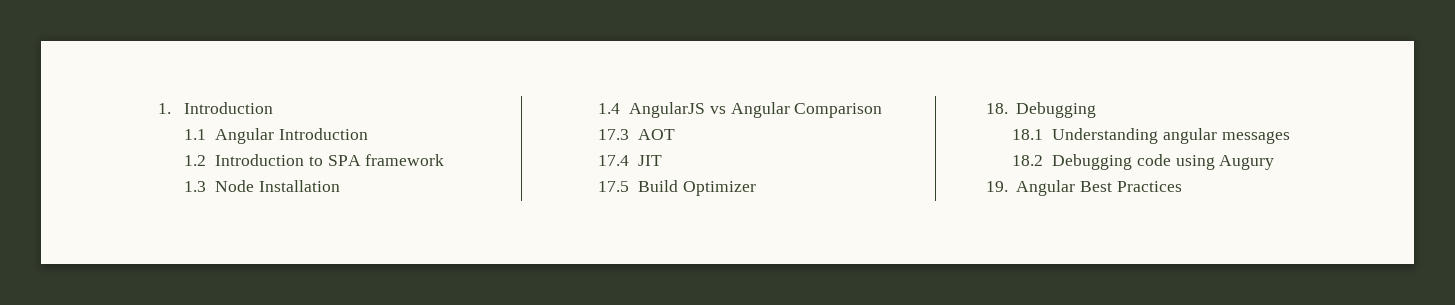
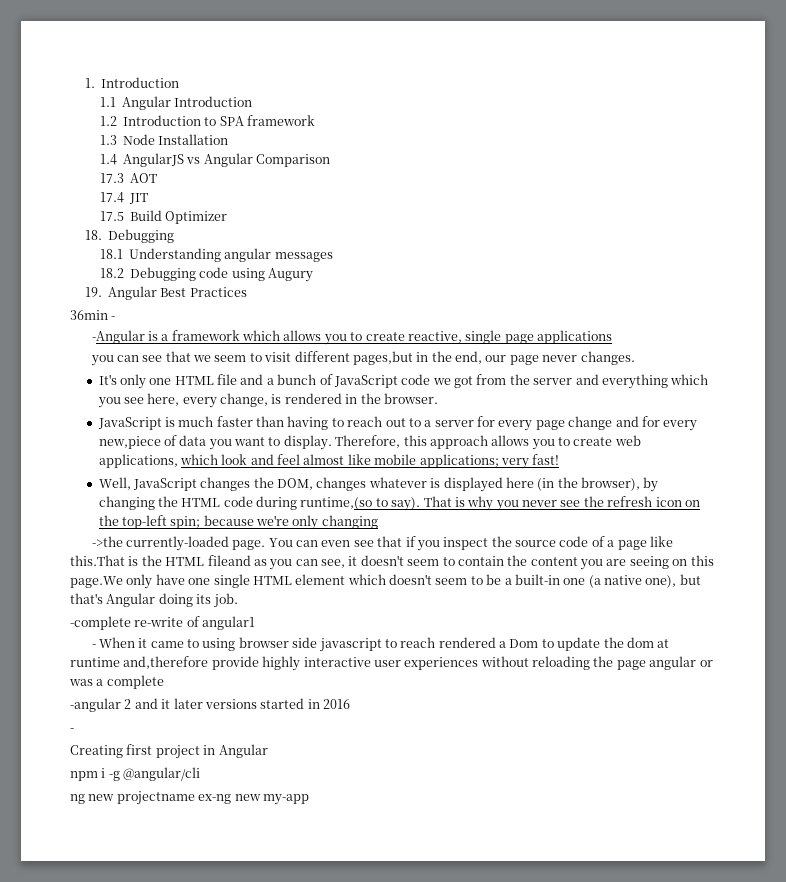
(1182, 186) none -> [70,310,116,320] [91,330,613,345] [90,351,635,366] [98,374,709,389] [97,393,438,408] [97,416,698,431] [98,435,641,450] [98,454,560,469] [98,477,659,492] [98,496,700,511] [98,515,378,530] [91,536,673,551] [70,555,714,570] [70,574,701,589] [70,593,238,608] [70,616,256,630] [91,637,670,652] [70,656,713,671] [69,675,164,689] [70,698,350,712] [70,728,74,732] [70,744,268,759] [70,767,201,781] [70,791,309,805] // 36min - // -Angular is a framework which allows you to create reactive, single page applications // you can see that we seem to visit different pages,but in the end, our page never changes. // It's only one HTML file and a bunch of JavaScript code we got from the server and everything which you see here, every change, is rendered in the browser. // JavaScript is much faster than having to reach out to a server for every page change and for every new,piece of data you want to display. Therefore, this approach allows you to create web applications, which look and feel almost like mobile applications; very fast! // Well, JavaScript changes the DOM, changes whatever is displayed here (in the browser), by changing the HTML code during runtime,(so to say). That is why you never see the refresh icon on the top-left spin; because we're only changing // ->the currently-loaded page. You can even see that if you inspect the source code of a page like this.That is the HTML fileand as you can see, it doesn't seem to contain the content you are seeing on this page.We only have one single HTML element which doesn't seem to be a built-in one (a native one), but that's Angular doing its job. // -complete re-write of angular1 // - When it came to using browser side javascript to reach rendered a Dom to update the dom at runtime and,therefore provide highly interactive user experiences without reloading the page angular or was a complete // -angular 2 and it later versions started in 2016 // - // Creating first project in Angular // npm i -g @angular/cli // ng new projectname ex-ng new my-app

